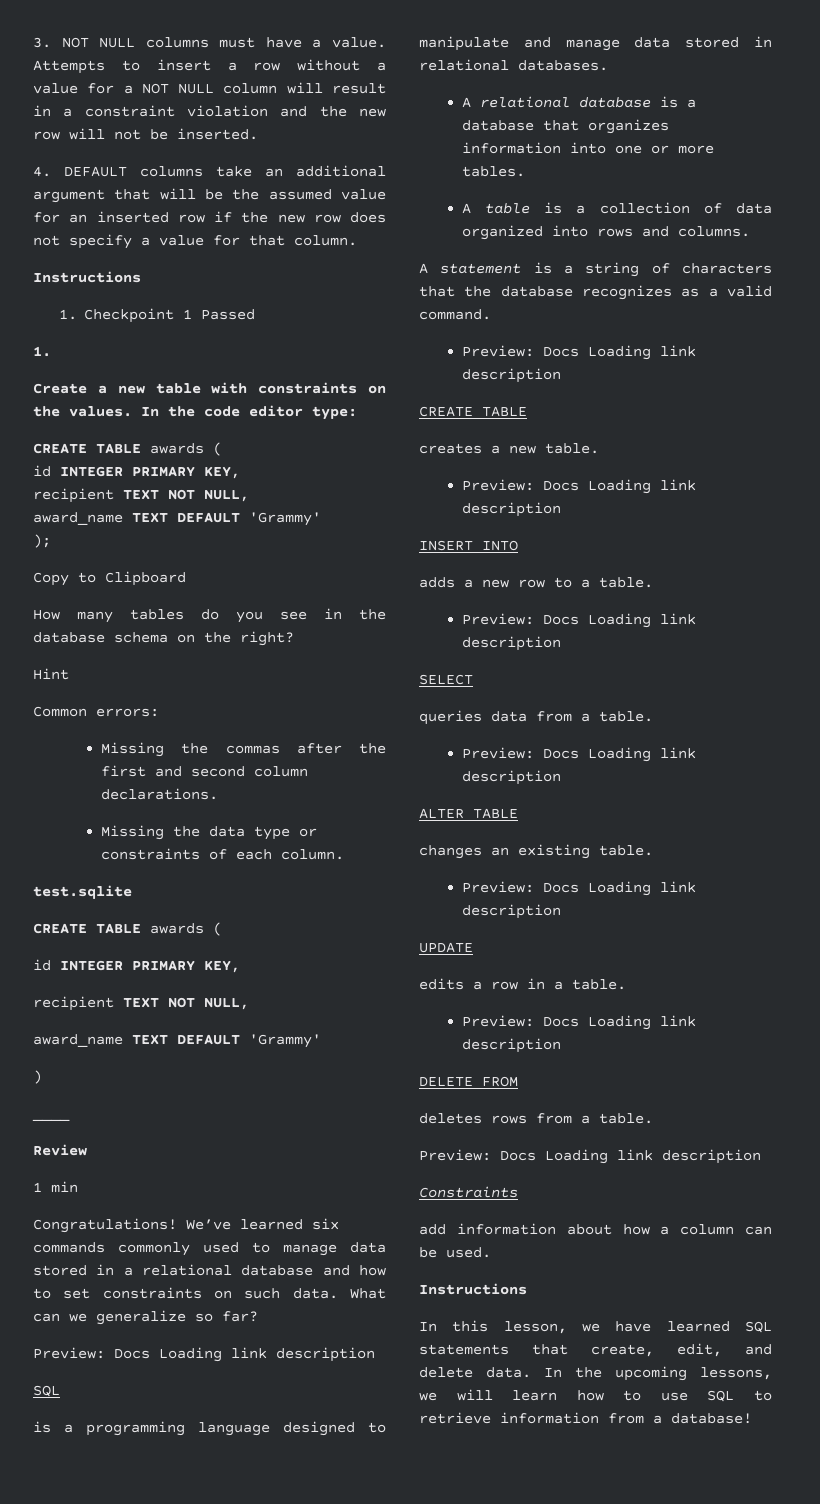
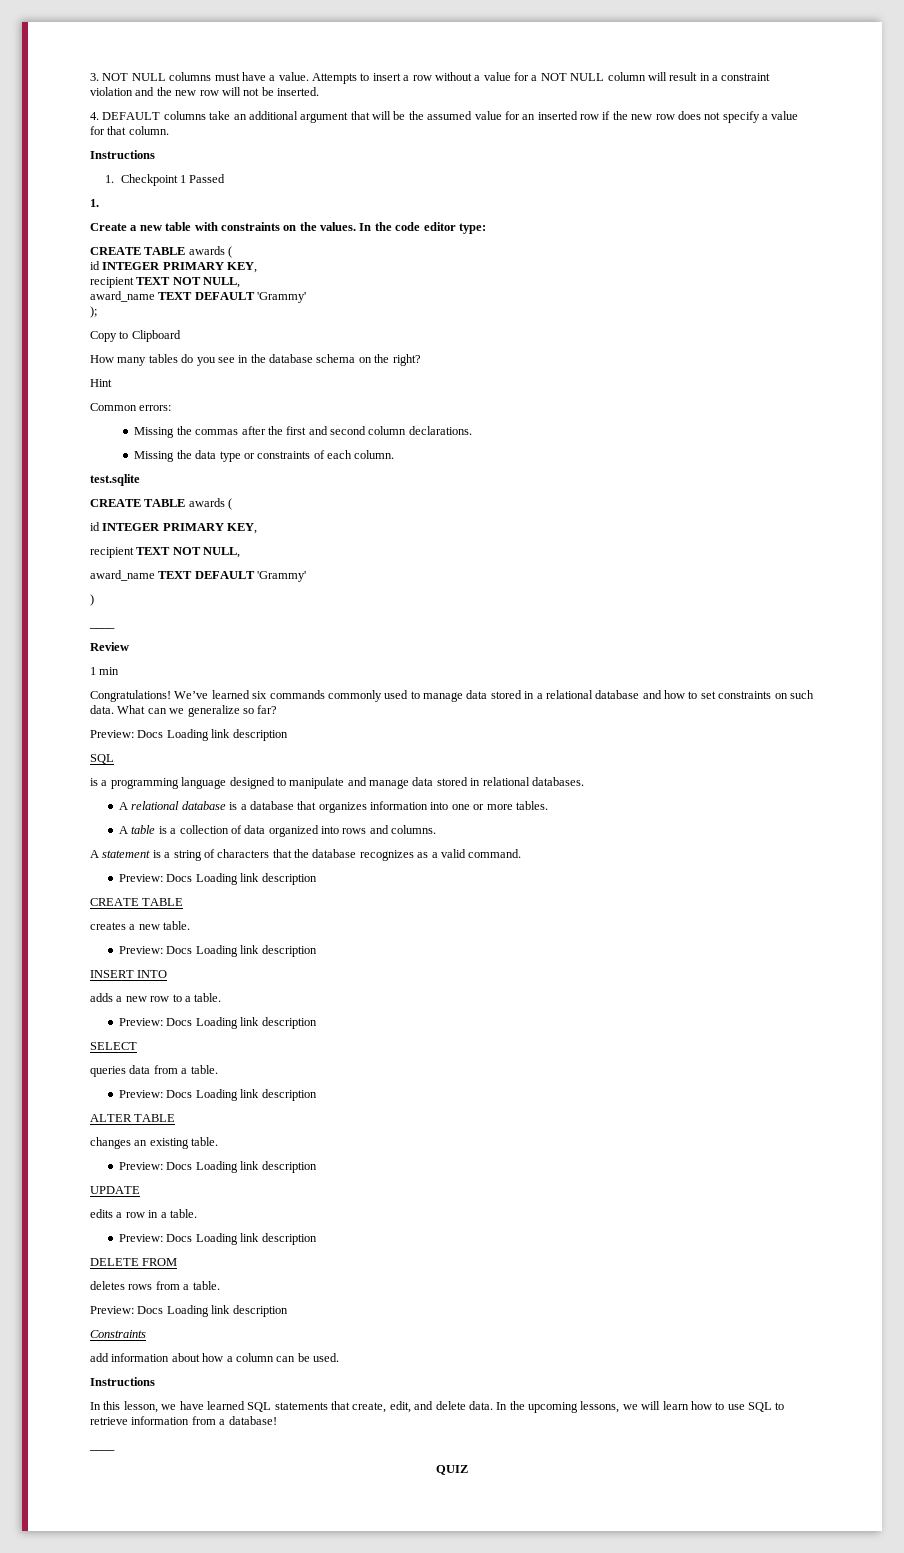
(752, 1418) none -> [89,1449,115,1451] [436,1465,468,1475] // ____ // QUIZ

